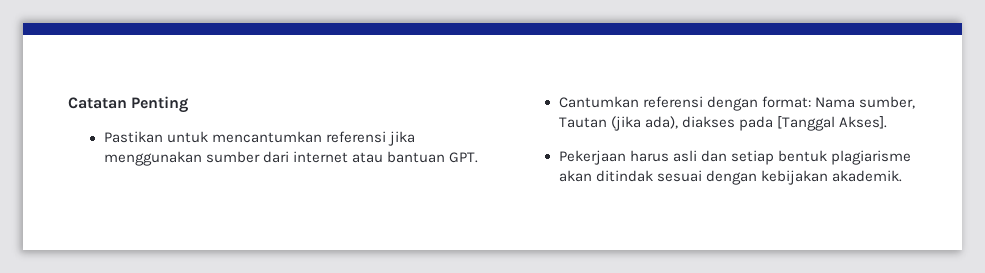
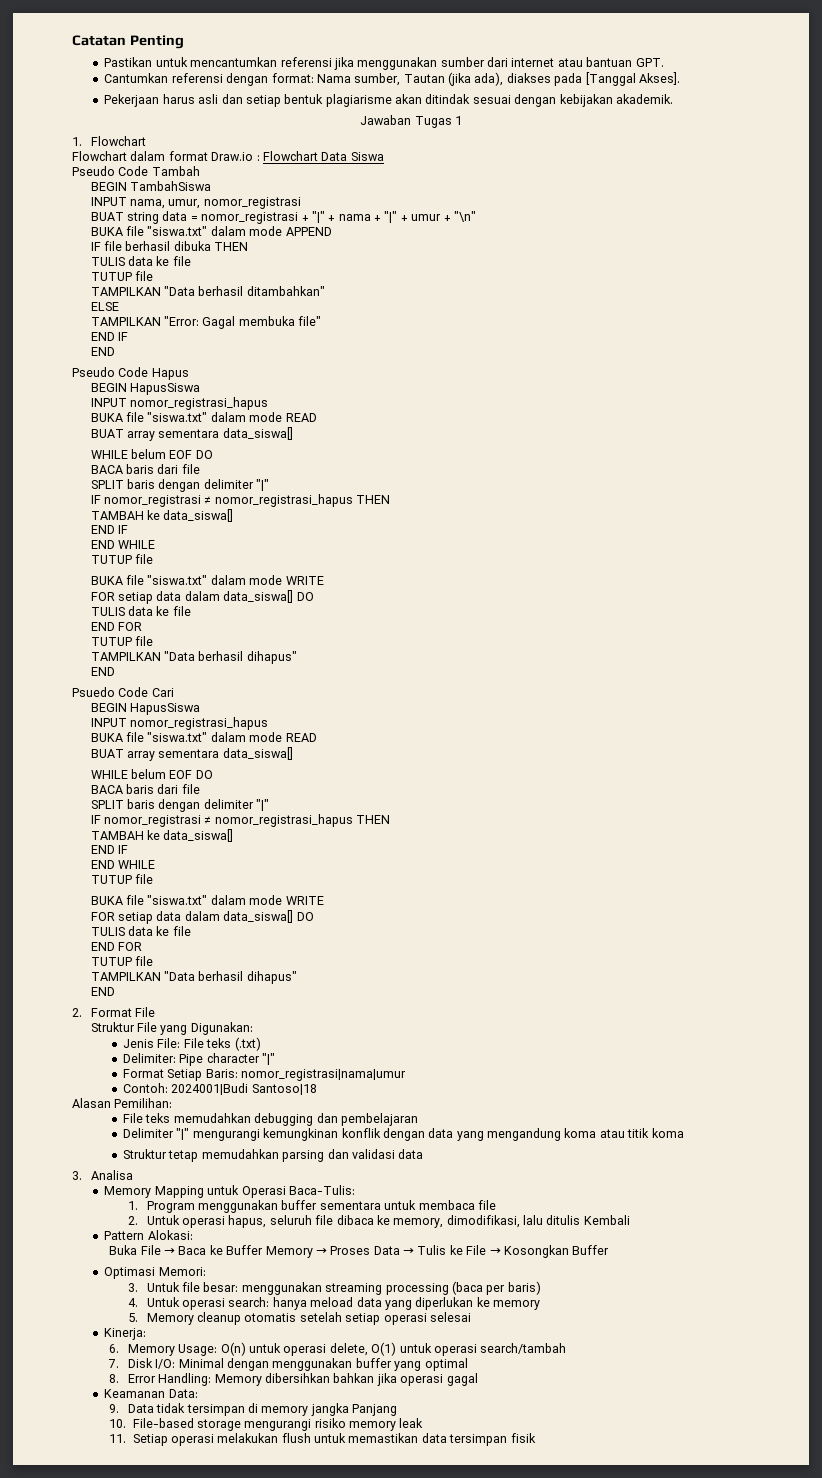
(903, 176) none -> [360,115,462,128] [72,136,146,146] [72,151,384,161] [72,166,200,176] [90,181,212,191] [90,197,301,209] [90,211,476,224] [90,226,332,236] [90,241,249,251] [90,256,191,266] [90,271,154,281] [90,286,325,296] [90,302,119,311] [90,316,322,329] [90,332,129,341] [90,347,115,356] [72,367,189,380] [90,383,201,395] [90,397,269,410] [90,412,317,422] [90,427,293,441] [90,449,213,459] [90,464,200,474] [90,479,270,492] [90,494,391,507] [90,509,234,522] [90,525,129,534] [90,540,156,549] [90,554,154,564] [90,575,324,585] [90,590,314,604] [90,606,191,616] [90,622,143,631] [90,636,154,646] [90,651,297,664] [90,667,115,676] [72,687,174,697] [90,703,201,715] [90,717,269,730] [90,732,317,742] [90,747,293,761] [90,769,213,779] [90,784,200,794] [90,799,270,812] [90,814,391,827] [90,829,234,842] [90,845,129,854] [90,860,156,869] [90,874,154,884] [90,895,324,905] [90,910,314,924] [90,926,191,936] [90,942,143,951] [90,956,154,966] [90,971,297,984] [90,987,115,996] [72,1007,156,1017] [90,1022,253,1035] [123,1037,261,1051] [123,1053,276,1066] [123,1069,407,1081] [123,1083,317,1095] [72,1098,173,1108] [123,1113,418,1126] [123,1128,684,1141] [123,1149,424,1162] [72,1170,133,1180] [104,1185,355,1198] [127,1200,496,1213] [127,1215,630,1228] [104,1230,193,1240] [109,1245,610,1258] [104,1267,206,1279] [127,1281,541,1295] [127,1297,541,1310] [127,1312,471,1325] [104,1328,147,1340] [109,1342,567,1356] [108,1358,468,1371] [109,1373,478,1386] [104,1389,198,1398] [109,1403,398,1416] [109,1418,424,1431] [109,1433,536,1446] // Jawaban Tugas 1 // 1. Flowchart // Flowchart dalam format Draw.io : Flowchart Data Siswa // Pseudo Code Tambah // BEGIN TambahSiswa // INPUT nama, umur, nomor_registrasi // BUAT string data = nomor_registrasi + "|" + nama + "|" + umur + "\n" // BUKA file "siswa.txt" dalam mode APPEND // IF file berhasil dibuka THEN // TULIS data ke file // TUTUP file // TAMPILKAN "Data berhasil ditambahkan" // ELSE // TAMPILKAN "Error: Gagal membuka file" // END IF // END // Pseudo Code Hapus // BEGIN HapusSiswa // INPUT nomor_registrasi_hapus // BUKA file "siswa.txt" dalam mode READ // BUAT array sementara data_siswa[] // WHILE belum EOF DO // BACA baris dari file // SPLIT baris dengan delimiter "|" // IF nomor_registrasi ≠ nomor_registrasi_hapus THEN // TAMBAH ke data_siswa[] // END IF // END WHILE // TUTUP file // BUKA file "siswa.txt" dalam mode WRITE // FOR setiap data dalam data_siswa[] DO // TULIS data ke file // END FOR // TUTUP file // TAMPILKAN "Data berhasil dihapus" // END // Psuedo Code Cari // BEGIN HapusSiswa // INPUT nomor_registrasi_hapus // BUKA file "siswa.txt" dalam mode READ // BUAT array sementara data_siswa[] // WHILE belum EOF DO // BACA baris dari file // SPLIT baris dengan delimiter "|" // IF nomor_registrasi ≠ nomor_registrasi_hapus THEN // TAMBAH ke data_siswa[] // END IF // END WHILE // TUTUP file // BUKA file "siswa.txt" dalam mode WRITE // FOR setiap data dalam data_siswa[] DO // TULIS data ke file // END FOR // TUTUP file // TAMPILKAN "Data berhasil dihapus" // END // 2. Format File // Struktur File yang Digunakan: // Jenis File: File teks (.txt) // Delimiter: Pipe character "|" // Format Setiap Baris: nomor_registrasi|nama|umur // Contoh: 2024001|Budi Santoso|18 // Alasan Pemilihan: // File teks memudahkan debugging dan pembelajaran // Delimiter "|" mengurangi kemungkinan konflik dengan data yang mengandung koma atau titik koma // Struktur tetap memudahkan parsing dan validasi data // 3. Analisa // Memory Mapping untuk Operasi Baca-Tulis: // 1. Program menggunakan buffer sementara untuk membaca file // 2. Untuk operasi hapus, seluruh file dibaca ke memory, dimodifikasi, lalu ditulis Kembali // Pattern Alokasi: // Buka File → Baca ke Buffer Memory → Proses Data → Tulis ke File → Kosongkan Buffer // Optimasi Memori: // 3. Untuk file besar: menggunakan streaming processing (baca per baris) // 4. Untuk operasi search: hanya meload data yang diperlukan ke memory // 5. Memory cleanup otomatis setelah setiap operasi selesai // Kinerja: // 6. Memory Usage: O(n) untuk operasi delete, O(1) untuk operasi search/tambah // 7. Disk I/O: Minimal dengan menggunakan buffer yang optimal // 8. Error Handling: Memory dibersihkan bahkan jika operasi gagal // Keamanan Data: // 9. Data tidak tersimpan di memory jangka Panjang // 10. File-based storage mengurangi risiko memory leak // 11. Setiap operasi melakukan flush untuk memastikan data tersimpan fisik

